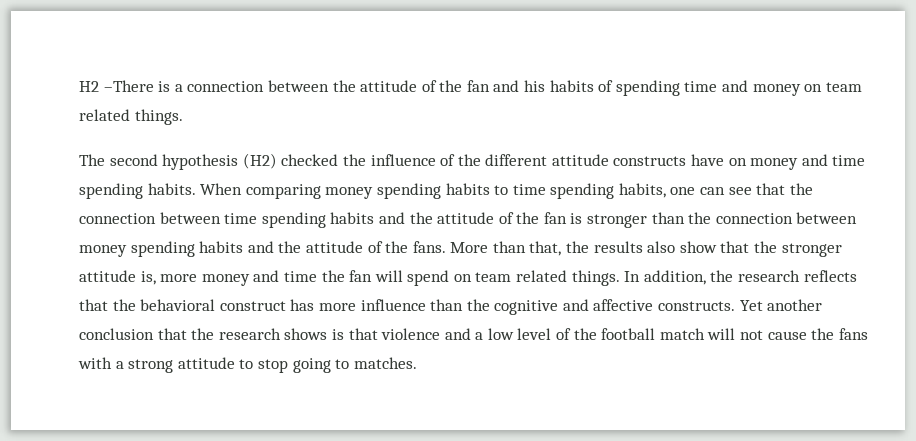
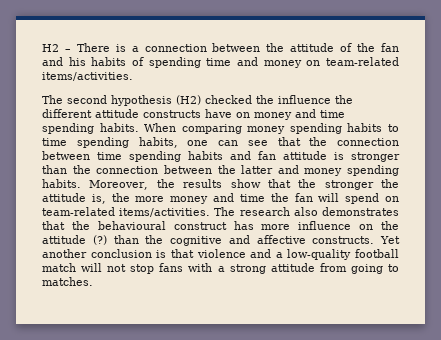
[103,80,154,92] –There -> [64,43,110,52] – There
[825,82,862,92] [79,109,183,125] team related things. -> [326,57,399,66] [42,72,133,81] team-related items/activities.
[440,154,456,166] of -> (331, 99) none
[409,212,567,224] the attitude of the fan -> [258,151,327,160] fan attitude
[79,241,562,257] money spending habits and the attitude of the fans. More than that, -> [217,165,399,176] [42,179,149,190] the latter and money spending habits. Moreover,
[647,241,676,253] also -> (223, 183) none
(842, 250) none -> [381,179,399,188] the
(156, 278) none -> [111,193,130,202] the
[475,270,857,286] [79,299,216,311] team related things. In addition, the research reflects that the behavioral -> [42,207,399,217] [42,221,166,230] team-related items/activities. The research also demonstrates that the behavioural
(426, 305) none -> [359,221,399,230] [42,235,107,245] on the attitude (?)
[157,328,328,340] that the research shows -> (152, 253) none
[487,328,597,340] low level of the -> [287,249,352,260] low-quality
[767,328,835,340] cause the -> [130,264,155,274] stop
[239,359,288,373] to stop -> [319,263,347,272] from

